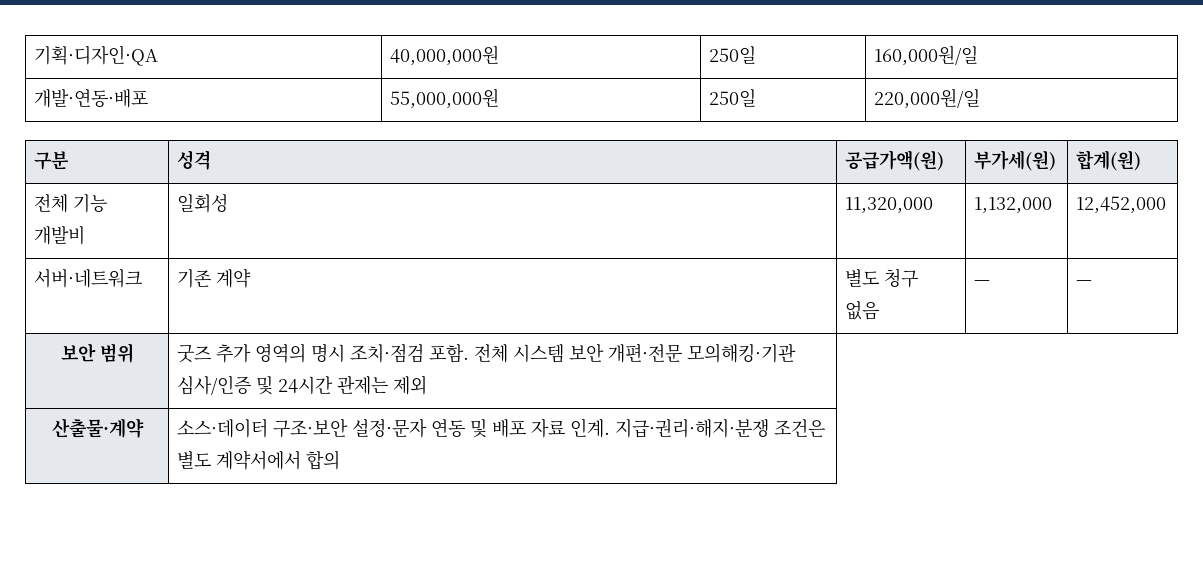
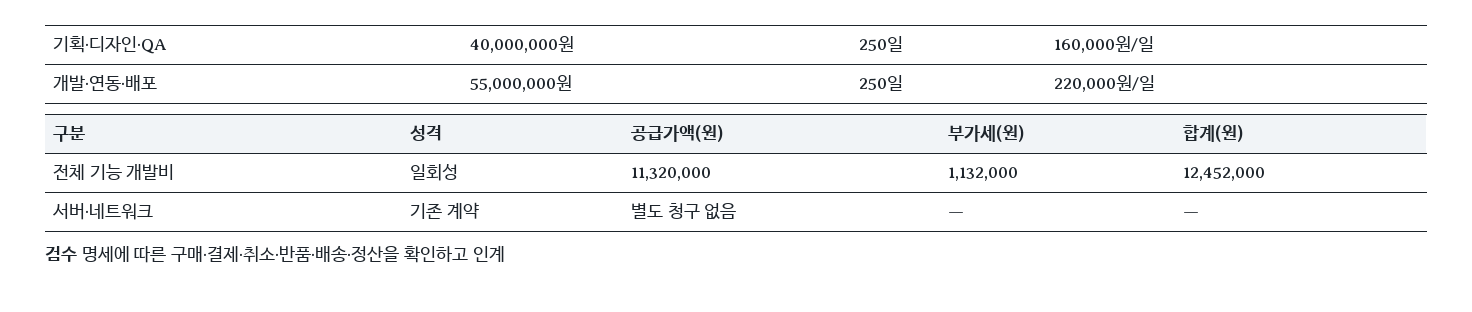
[60,343,134,363] [177,343,797,363] [177,375,428,395] [51,418,144,438] [177,418,826,438] [177,450,341,470] // 보안 범위 | 굿즈 추가 영역의 명시 조치·점검 포함. 전체 시스템 보안 개편·전문 모의해킹·기관 심사/인증 및 24시간 관제는 제외 // 산출물·계약 | 소스·데이터 구조·보안 설정·문자 연동 및 배포 자료 인계. 지급·권리·해지·분쟁 조건은 별도 계약서에서 합의 -> [45,245,505,263] // 검수 명세에 따른 구매·결제·취소·반품·배송·정산을 확인하고 인계

